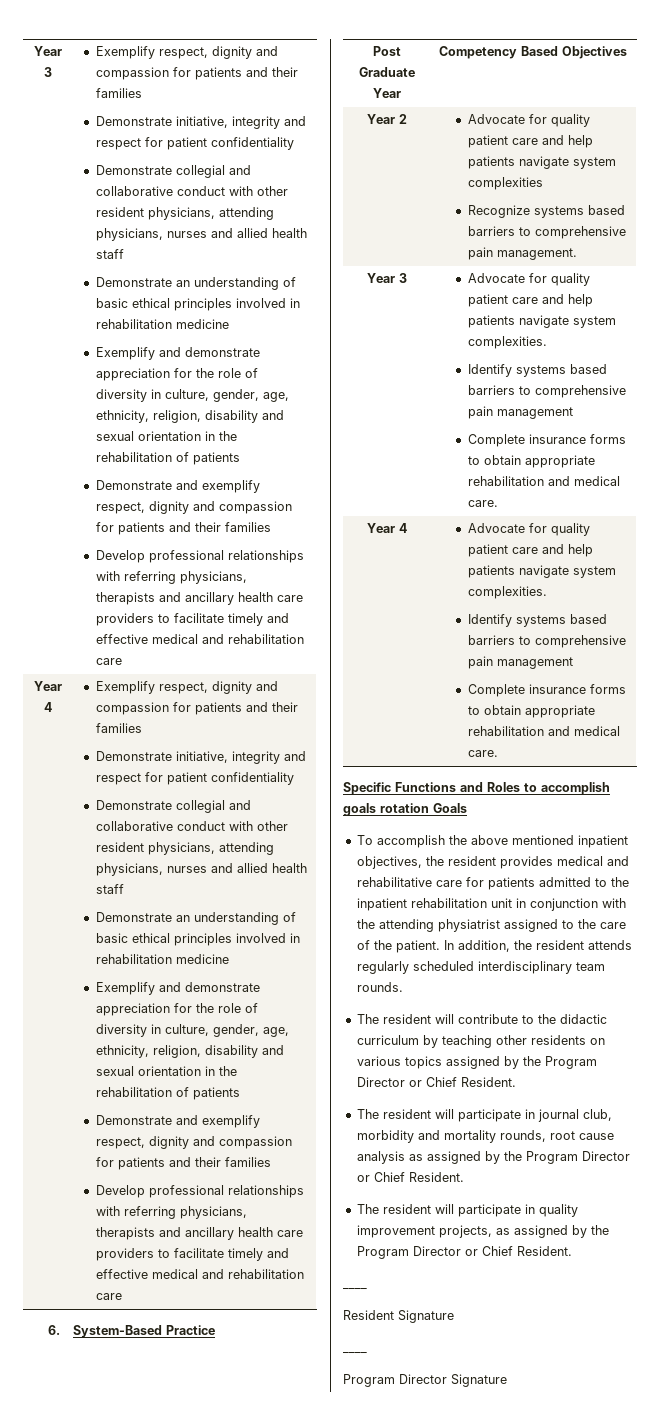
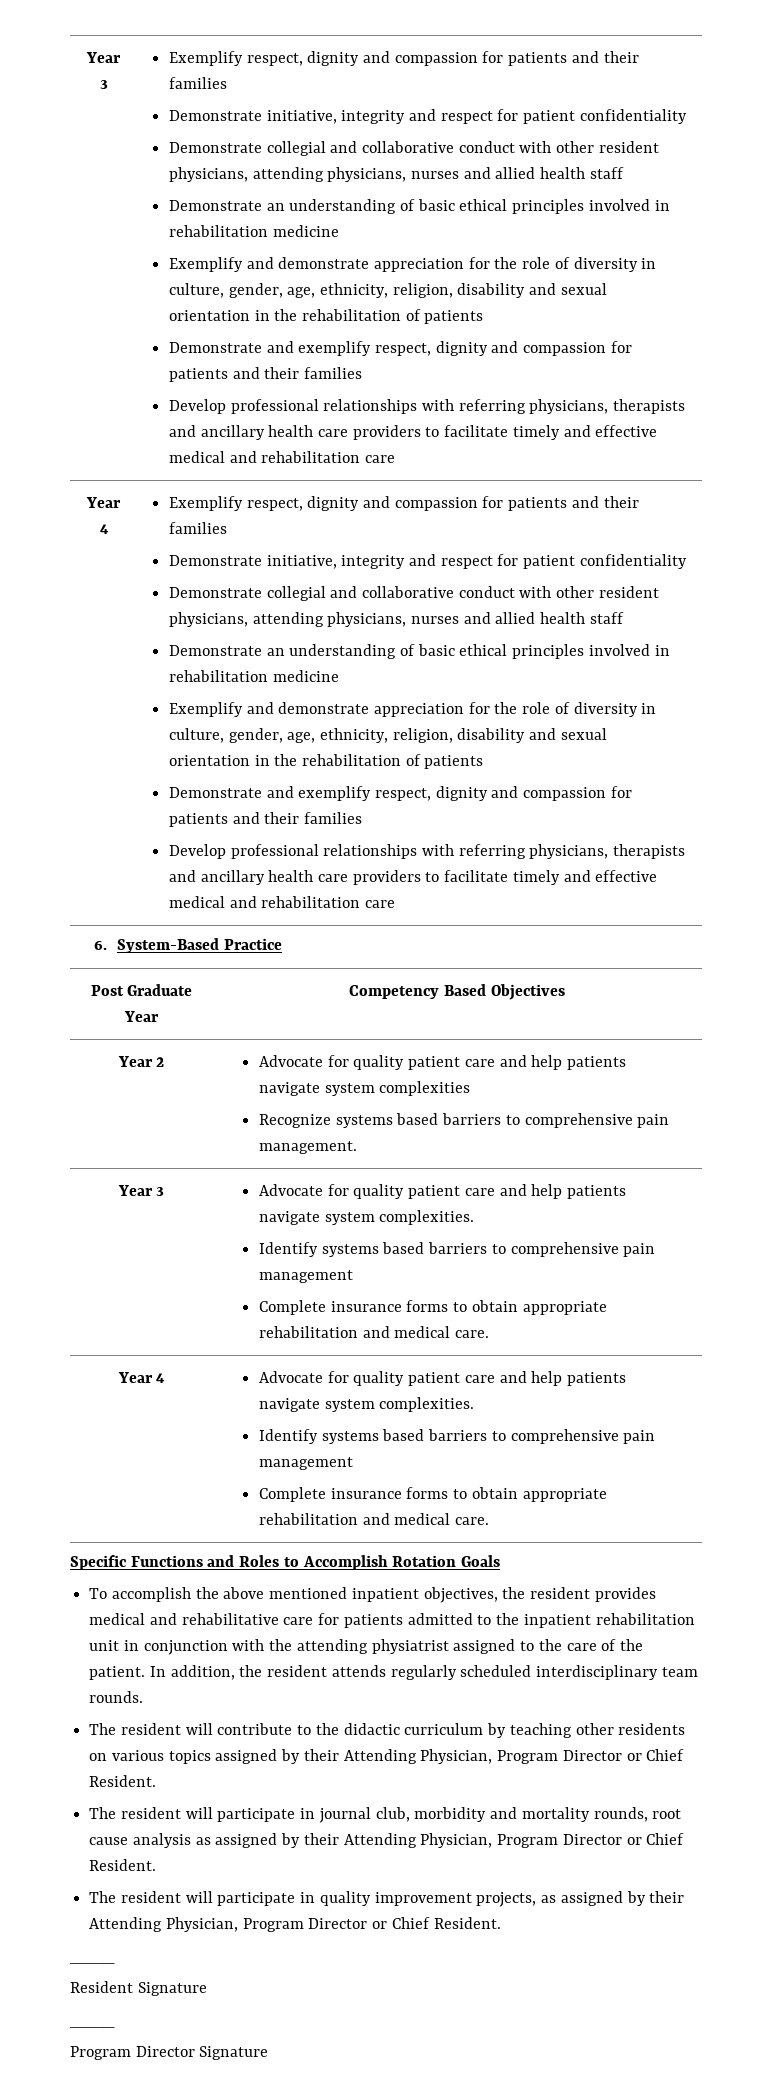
[541,782,610,795] [343,803,429,816] accomplish goals rotation -> [302,1555,457,1570] Accomplish Rotation
[522,1056,541,1066] the -> [303,1749,493,1764] their Attending Physician,
[503,1151,522,1161] the -> [303,1833,493,1848] their Attending Physician,
[590,1225,609,1235] the -> [649,1891,685,1903] [89,1917,238,1932] their Attending Physician,

